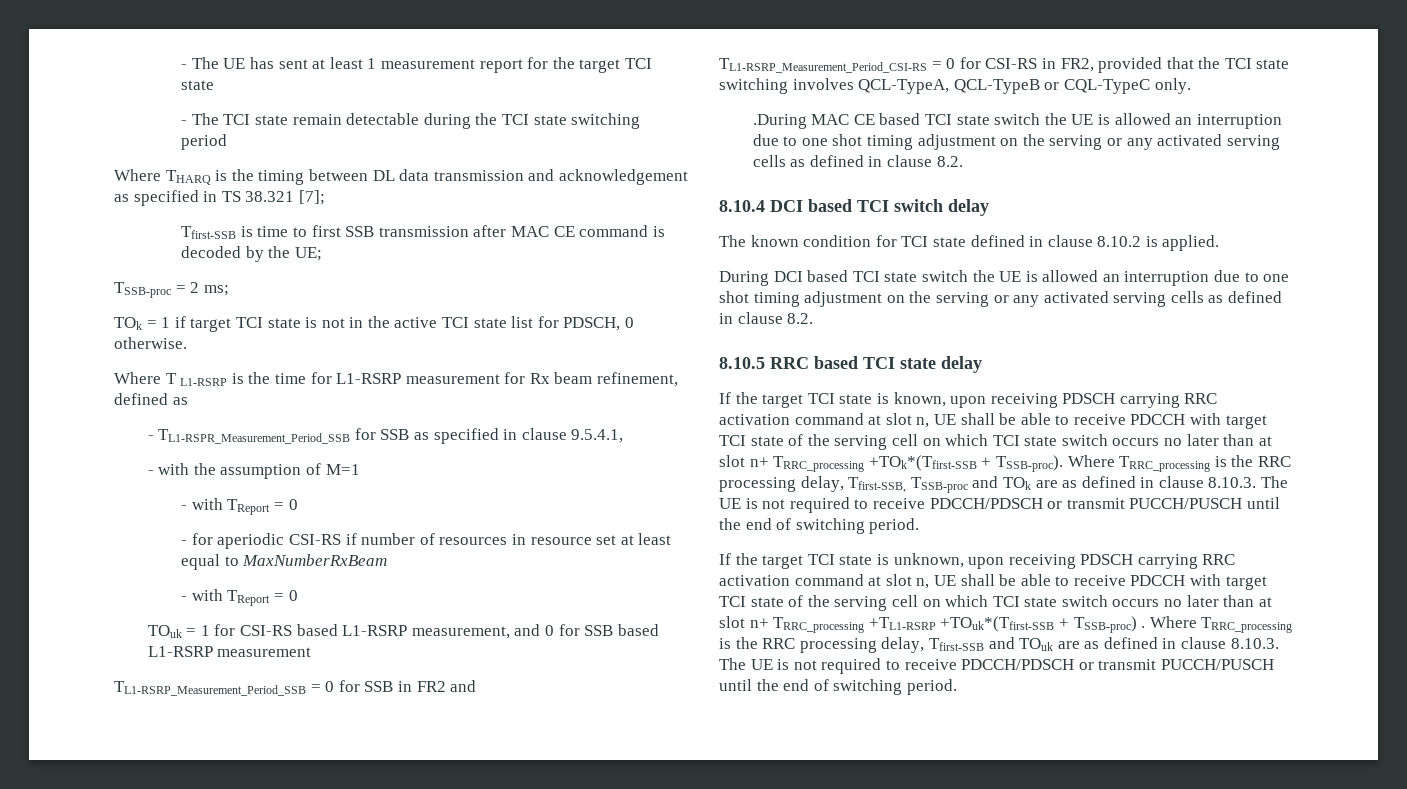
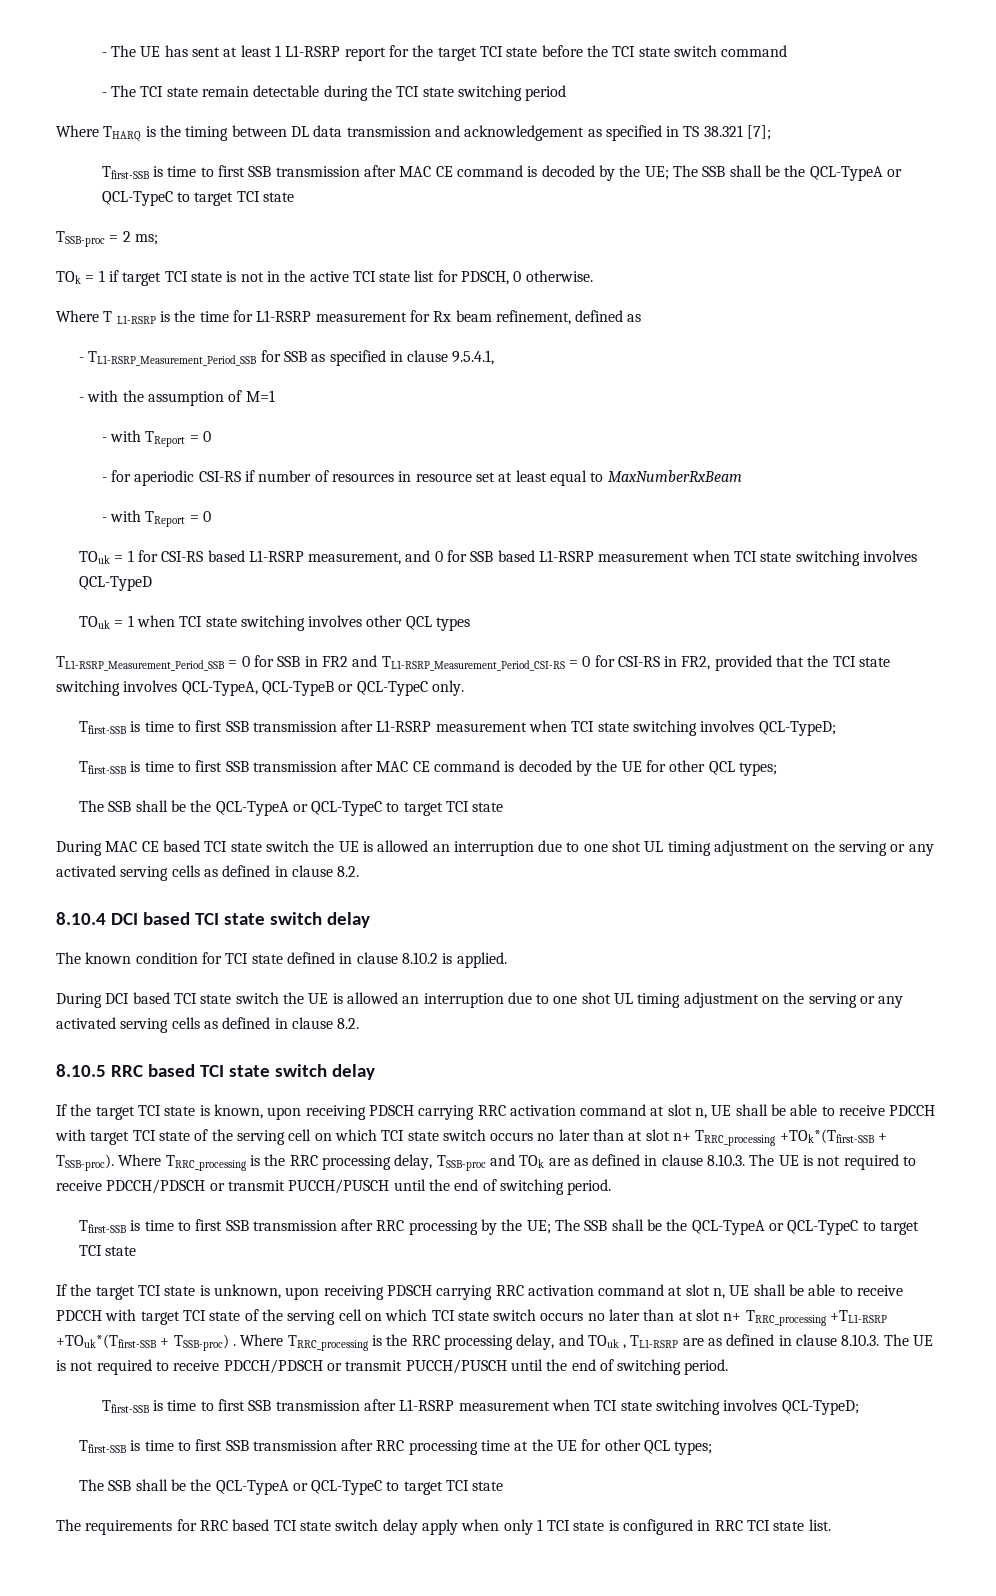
[380,59,475,69] measurement -> [285,45,341,57] L1-RSRP
(215, 85) none -> [541,45,788,57] before the TCI state switch command
(322, 254) none -> [672,165,902,181] [101,191,295,206] The SSB shall be the QCL-TypeA or QCL-TypeC to target TCI state
[158,429,351,444] TL1-RSPR_Measurement_Period_SSB -> [88,351,258,366] TL1-RSRP_Measurement_Period_SSB
(312, 652) none -> [691,550,918,566] [78,576,152,591] [78,615,471,631] when TCI state switching involves QCL-TypeD // TOuk = 1 when TCI state switching involves other QCL types
[1063,79,1150,94] CQL-TypeC -> [356,681,428,696] QCL-TypeC
[752,114,807,129] .During -> [78,720,836,736] [78,760,778,776] [78,800,504,816] [56,841,102,856] Tfirst-SSB is time to first SSB transmission after L1-RSRP measurement when TCI state switching involves QCL-TypeD; // Tfirst-SSB is time to first SSB transmission after MAC CE command is decoded by the UE for other QCL types; // The SSB shall be the QCL-TypeA or QCL-TypeC to target TCI state // During
(863, 140) none -> [644,841,664,852] UL
(889, 206) none -> [223,913,265,925] state
(749, 297) none -> [614,993,634,1004] UL
(936, 363) none -> [274,1064,327,1077] switch
[848,477,907,493] Tfirst-SSB, -> (433, 1162) none
(920, 526) none -> [78,1219,919,1235] [78,1245,137,1256] // Tfirst-SSB is time to first SSB transmission after RRC processing by the UE; The SSB shall be the QCL-TypeA or QCL-TypeC to target TCI state
[928,638,984,651] Tfirst-SSB -> (555, 1342) none
(1054, 644) none -> [623,1335,679,1349] , TL1-RSRP
(957, 687) none -> [101,1399,859,1415] [78,1439,713,1455] [78,1479,504,1495] [56,1519,831,1535] // Tfirst-SSB is time to first SSB transmission after L1-RSRP measurement when TCI state switching involves QCL-TypeD; // Tfirst-SSB is time to first SSB transmission after RRC processing time at the UE for other QCL types; // The SSB shall be the QCL-TypeA or QCL-TypeC to target TCI state // The requirements for RRC based TCI state switch delay apply when only 1 TCI state is configured in RRC TCI state list.

